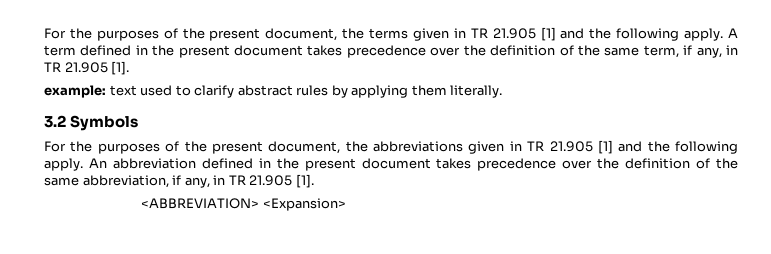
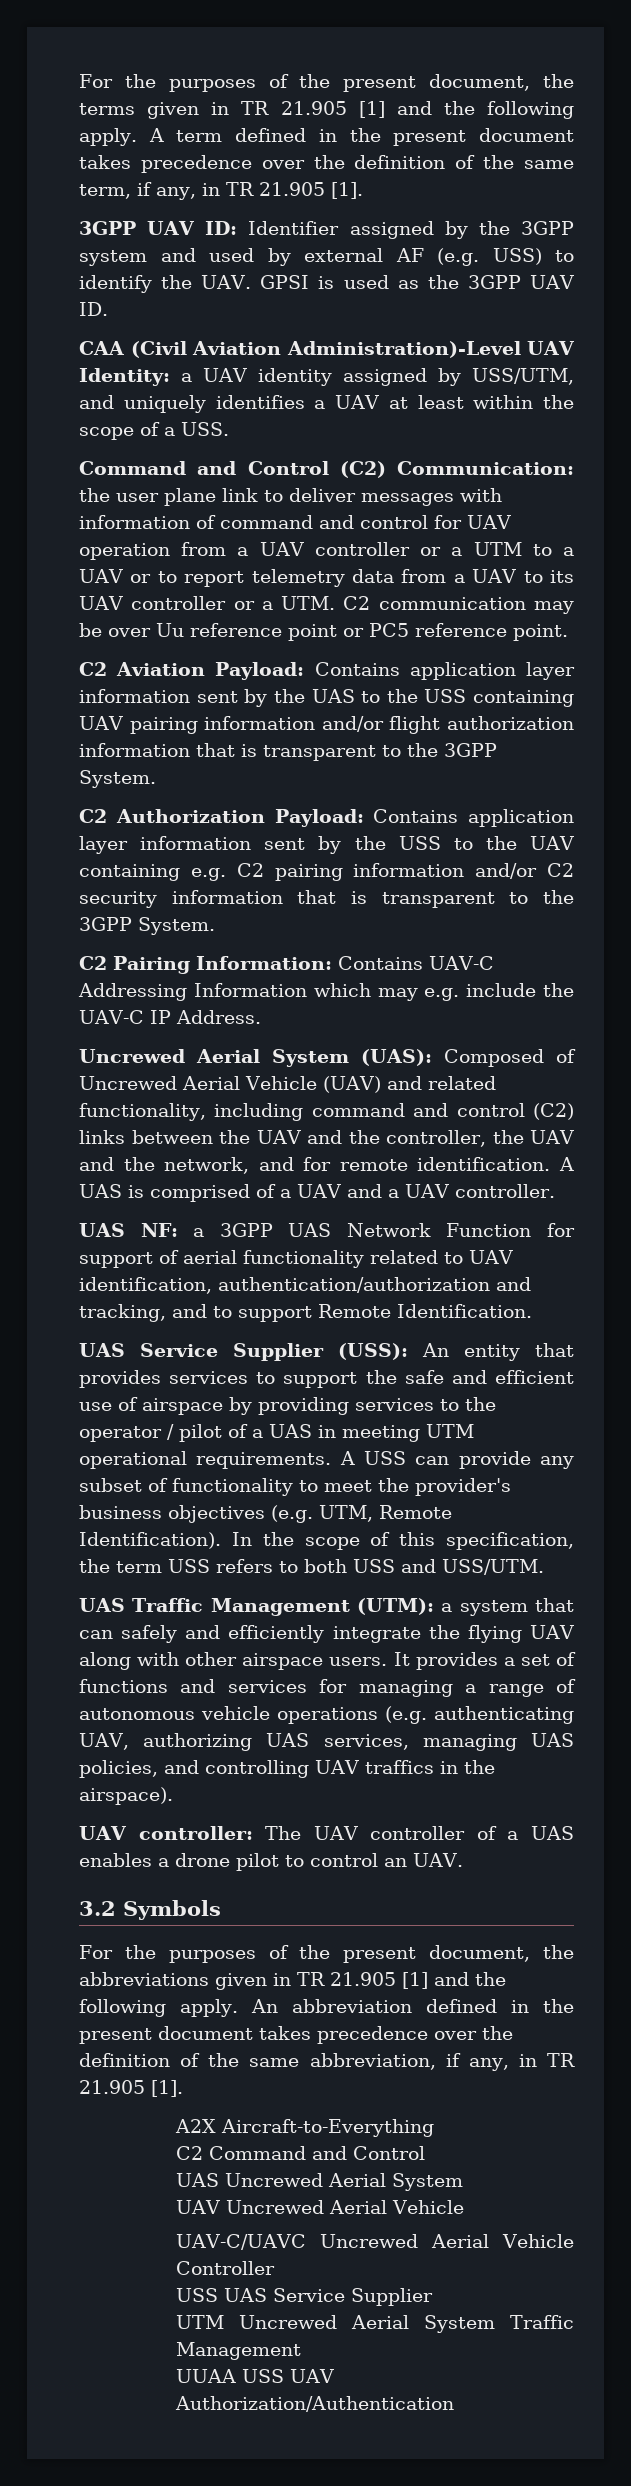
[44,85,503,98] example: text used to clarify abstract rules by applying them literally. -> [79,221,574,239] [79,248,574,266] [79,275,575,293] [79,302,108,316] [79,341,576,358] [79,368,574,386] [79,395,574,413] [79,422,229,440] [79,461,574,478] [79,488,502,506] [79,515,511,529] [79,542,574,560] [79,569,574,587] [79,596,574,614] [79,623,568,641] [79,662,575,680] [79,689,574,707] [79,716,574,734] [79,743,497,761] [79,770,156,788] [79,809,574,827] [79,836,575,854] [79,863,574,881] [79,890,575,908] [79,917,215,935] [79,956,494,974] [78,983,574,1001] [79,1010,261,1024] [79,1049,576,1067] [79,1076,496,1093] [79,1103,574,1121] [79,1130,575,1147] [79,1157,574,1174] [79,1184,555,1202] [79,1223,575,1237] [79,1250,513,1268] [79,1277,531,1294] [79,1304,532,1322] [79,1343,574,1361] [79,1370,575,1388] [79,1397,496,1415] [79,1424,474,1442] [79,1451,574,1469] [79,1478,511,1496] [79,1505,452,1523] [79,1532,574,1550] [79,1559,544,1575] [79,1598,574,1616] [79,1625,575,1643] [79,1652,576,1670] [79,1679,576,1697] [79,1706,574,1724] [79,1733,574,1751] [79,1760,495,1778] [79,1787,173,1805] [79,1826,574,1840] [79,1853,463,1871] 3GPP UAV ID: Identifier assigned by the 3GPP system and used by external AF (e.g. USS) to identify the UAV. GPSI is used as the 3GPP UAV ID. // CAA (Civil Aviation Administration)-Level UAV Identity: a UAV identity assigned by USS/UTM, and uniquely identifies a UAV at least within the scope of a USS. // Command and Control (C2) Communication: the user plane link to deliver messages with information of command and control for UAV operation from a UAV controller or a UTM to a UAV or to report telemetry data from a UAV to its UAV controller or a UTM. C2 communication may be over Uu reference point or PC5 reference point. // C2 Aviation Payload: Contains application layer information sent by the UAS to the USS containing UAV pairing information and/or flight authorization information that is transparent to the 3GPP System. // C2 Authorization Payload: Contains application layer information sent by the USS to the UAV containing e.g. C2 pairing information and/or C2 security information that is transparent to the 3GPP System. // C2 Pairing Information: Contains UAV-C Addressing Information which may e.g. include the UAV-C IP Address. // Uncrewed Aerial System (UAS): Composed of Uncrewed Aerial Vehicle (UAV) and related functionality, including command and control (C2) links between the UAV and the controller, the UAV and the network, and for remote identification. A UAS is comprised of a UAV and a UAV controller. // UAS NF: a 3GPP UAS Network Function for support of aerial functionality related to UAV identification, authentication/authorization and tracking, and to support Remote Identification. // UAS Service Supplier (USS): An entity that provides services to support the safe and efficient use of airspace by providing services to the operator / pilot of a UAS in meeting UTM operational requirements. A USS can provide any subset of functionality to meet the provider's business objectives (e.g. UTM, Remote Identification). In the scope of this specification, the term USS refers to both USS and USS/UTM. // UAS Traffic Management (UTM): a system that can safely and efficiently integrate the flying UAV along with other airspace users. It provides a set of functions and services for managing a range of autonomous vehicle operations (e.g. authenticating UAV, authorizing UAS services, managing UAS policies, and controlling UAV traffics in the airspace). // UAV controller: The UAV controller of a UAS enables a drone pilot to control an UAV.
[141,198,346,211] <ABBREVIATION> <Expansion> -> [174,2119,434,2137] [175,2146,425,2160] [175,2173,463,2191] [175,2200,464,2214] [175,2234,575,2250] [175,2261,275,2275] [175,2288,433,2306] [175,2315,575,2333] [175,2342,301,2360] [175,2369,334,2383] [174,2396,454,2412] A2X Aircraft-to-Everything // C2 Command and Control // UAS Uncrewed Aerial System // UAV Uncrewed Aerial Vehicle // UAV-C/UAVC Uncrewed Aerial Vehicle Controller // USS UAS Service Supplier // UTM Uncrewed Aerial System Traffic Management // UUAA USS UAV Authorization/Authentication

